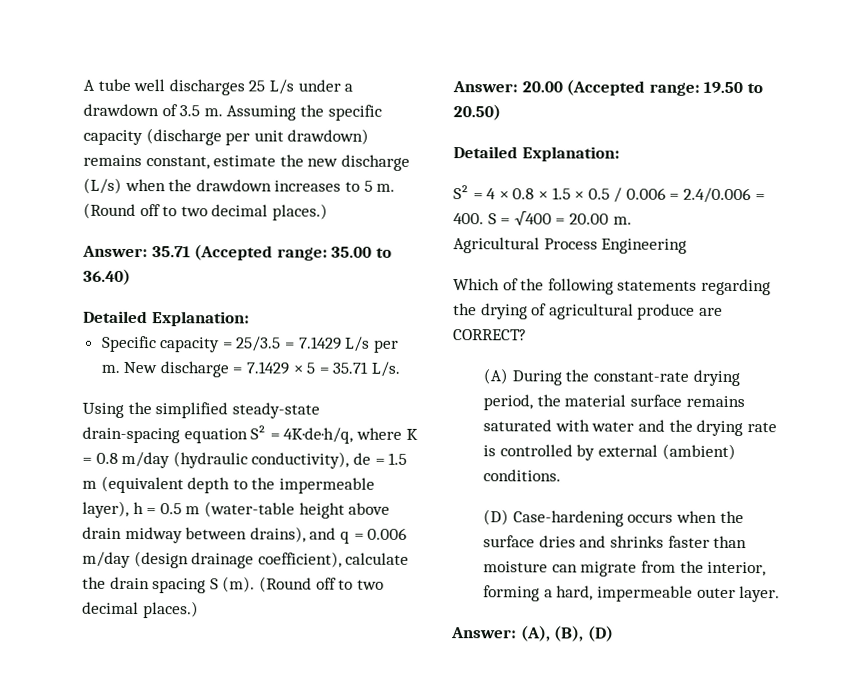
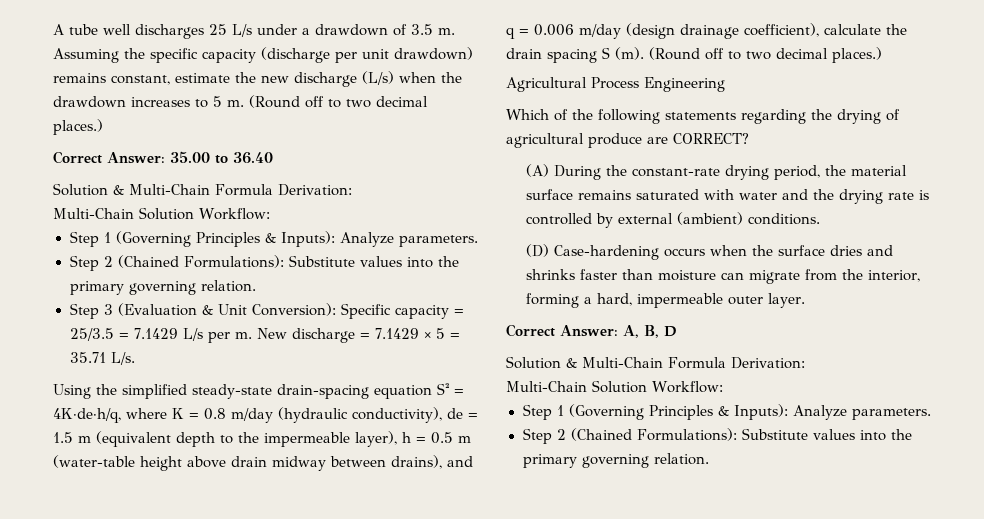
[82,244,392,261] [83,268,131,285] [83,310,250,327] Answer: 35.71 (Accepted range: 35.00 to 36.40) // Detailed Explanation: // -> [53,151,273,164] [53,183,352,196] [53,207,270,220] [69,231,478,247] [69,255,459,271] [69,280,256,295] [69,303,336,319] Correct Answer: 35.00 to 36.40 // Solution & Multi-Chain Formula Derivation: // Multi-Chain Solution Workflow: // Step 1 (Governing Principles & Inputs): Analyze parameters. // Step 2 (Chained Formulations): Substitute values into the primary governing relation. // Step 3 (Evaluation & Unit Conversion):
[452,79,763,96] [453,104,501,121] [453,146,620,162] [453,185,765,204] [453,211,632,226] // Answer: 20.00 (Accepted range: 19.50 to 20.50) // Detailed Explanation: // S² = 4 × 0.8 × 1.5 × 0.5 / 0.006 = 2.4/0.006 = 400. S = √400 = 20.00 m. -> (882, 55) none
[451,625,614,642] Answer: (A), (B), (D) -> [506,324,677,338] [506,356,805,369] [506,380,723,393] [522,404,931,420] [522,428,912,444] [522,453,709,468] Correct Answer: A, B, D // Solution & Multi-Chain Formula Derivation: // Multi-Chain Solution Workflow: // Step 1 (Governing Principles & Inputs): Analyze parameters. // Step 2 (Chained Formulations): Substitute values into the primary governing relation.

